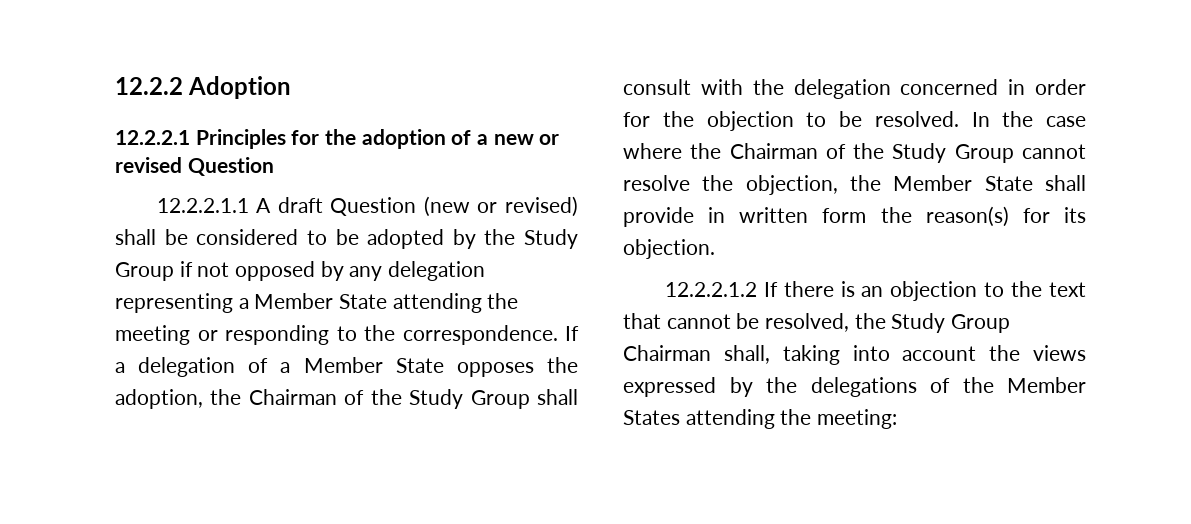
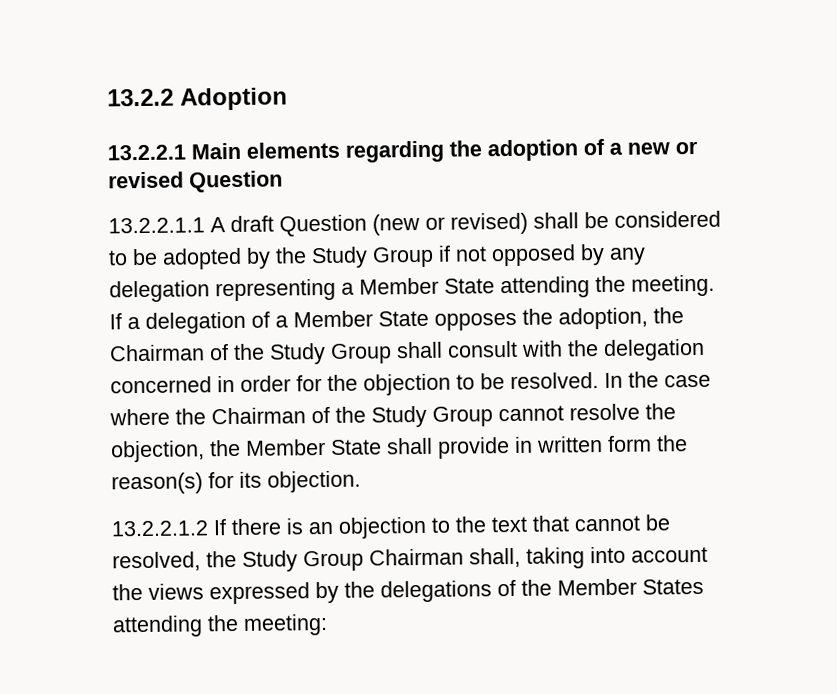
[115,77,183,95] 12.2.2 -> [107,88,174,107] 13.2.2
[115,129,320,149] 12.2.2.1 Principles for -> [107,140,444,163] 13.2.2.1 Main elements regarding
[156,198,249,213] 12.2.2.1.1 -> [108,217,205,234] 13.2.2.1.1
[115,325,558,345] meeting or responding to the correspondence. -> [631,274,715,297] meeting.
[664,282,757,297] 12.2.2.1.2 -> [111,520,209,537] 13.2.2.1.2

